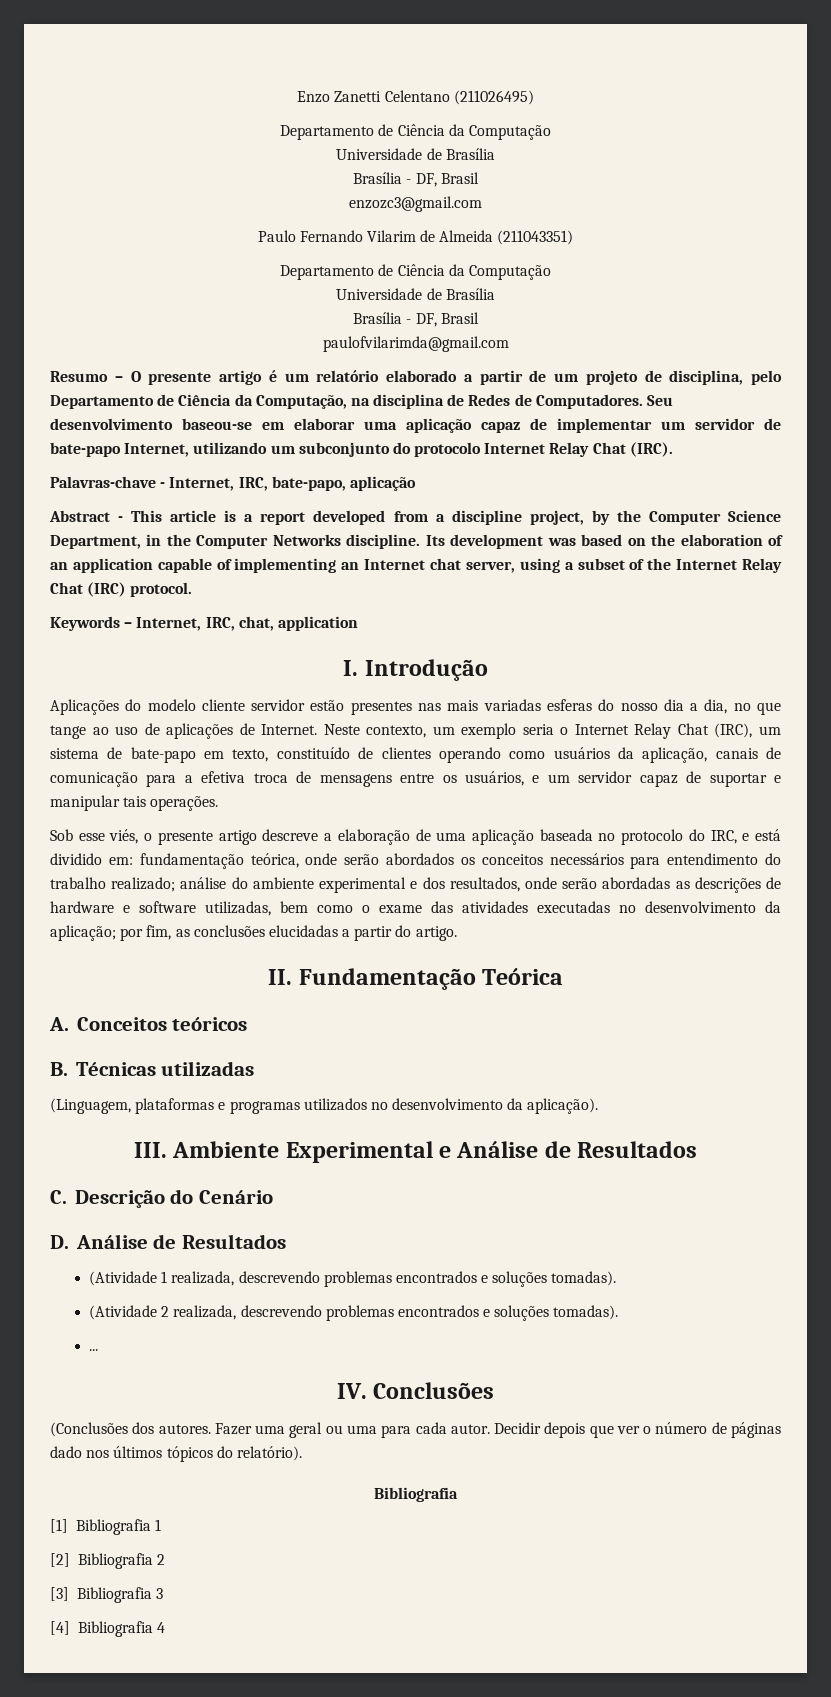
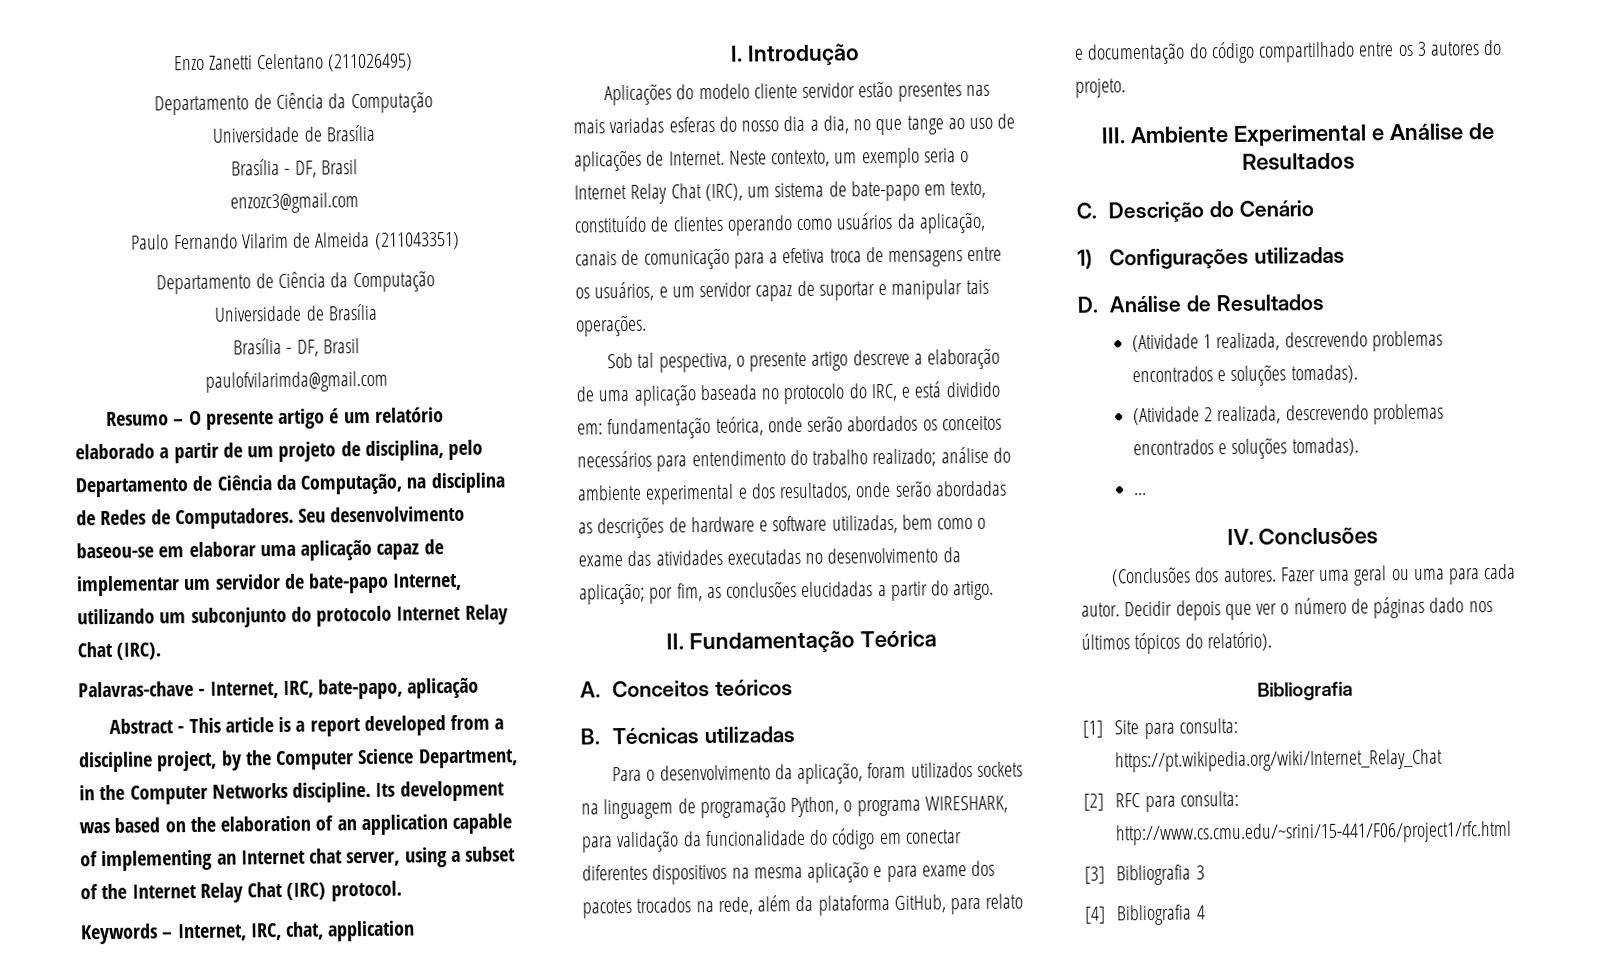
[78,829,139,844] esse viés, -> [637,352,732,373] tal pespectiva,
[50,1098,599,1114] (Linguagem, plataformas e programas utilizados no desenvolvimento da aplicação). -> [612,761,1023,785] [581,795,1008,820] [581,828,962,853] [582,860,996,885] [582,893,1024,919] [1074,39,1503,65] [1075,78,1126,98] Para o desenvolvimento da aplicação, foram utilizados sockets na linguagem de programação Python, o programa WIRESHARK, para validação da funcionalidade do código em conectar diferentes dispositivos na mesma aplicação e para exame dos pacotes trocados na rede, além da plataforma GitHub, para relato e documentação do código compartilhado entre os 3 autores do projeto.
(274, 1197) none -> [1077,246,1345,270] // 1) Configurações utilizadas
[75,1519,161,1535] [50,1553,165,1569] Bibliografia 1 // [2] Bibliografia 2 -> [1114,717,1238,740] [1115,748,1444,773] [1083,790,1239,813] [1115,820,1513,846] Site para consulta: https://pt.wikipedia.org/wiki/Internet_Relay_Chat // [2] RFC para consulta: http://www.cs.cmu.edu/~srini/15-441/F06/project1/rfc.html

